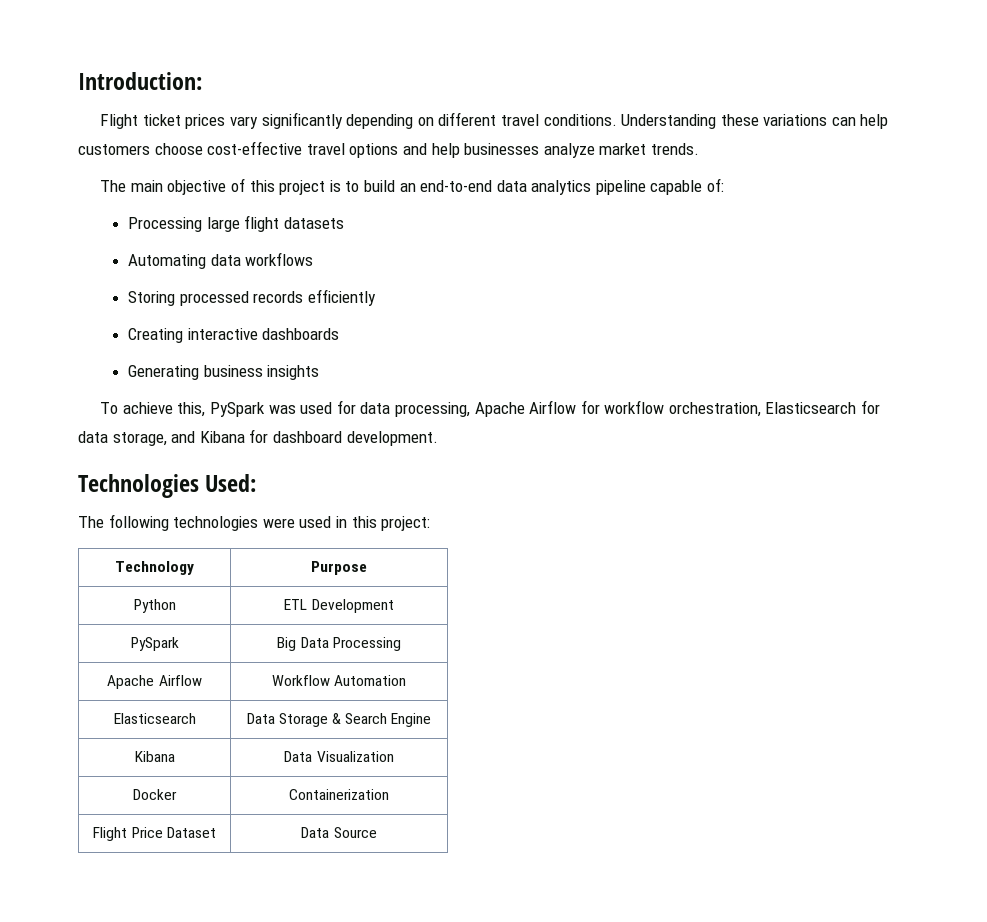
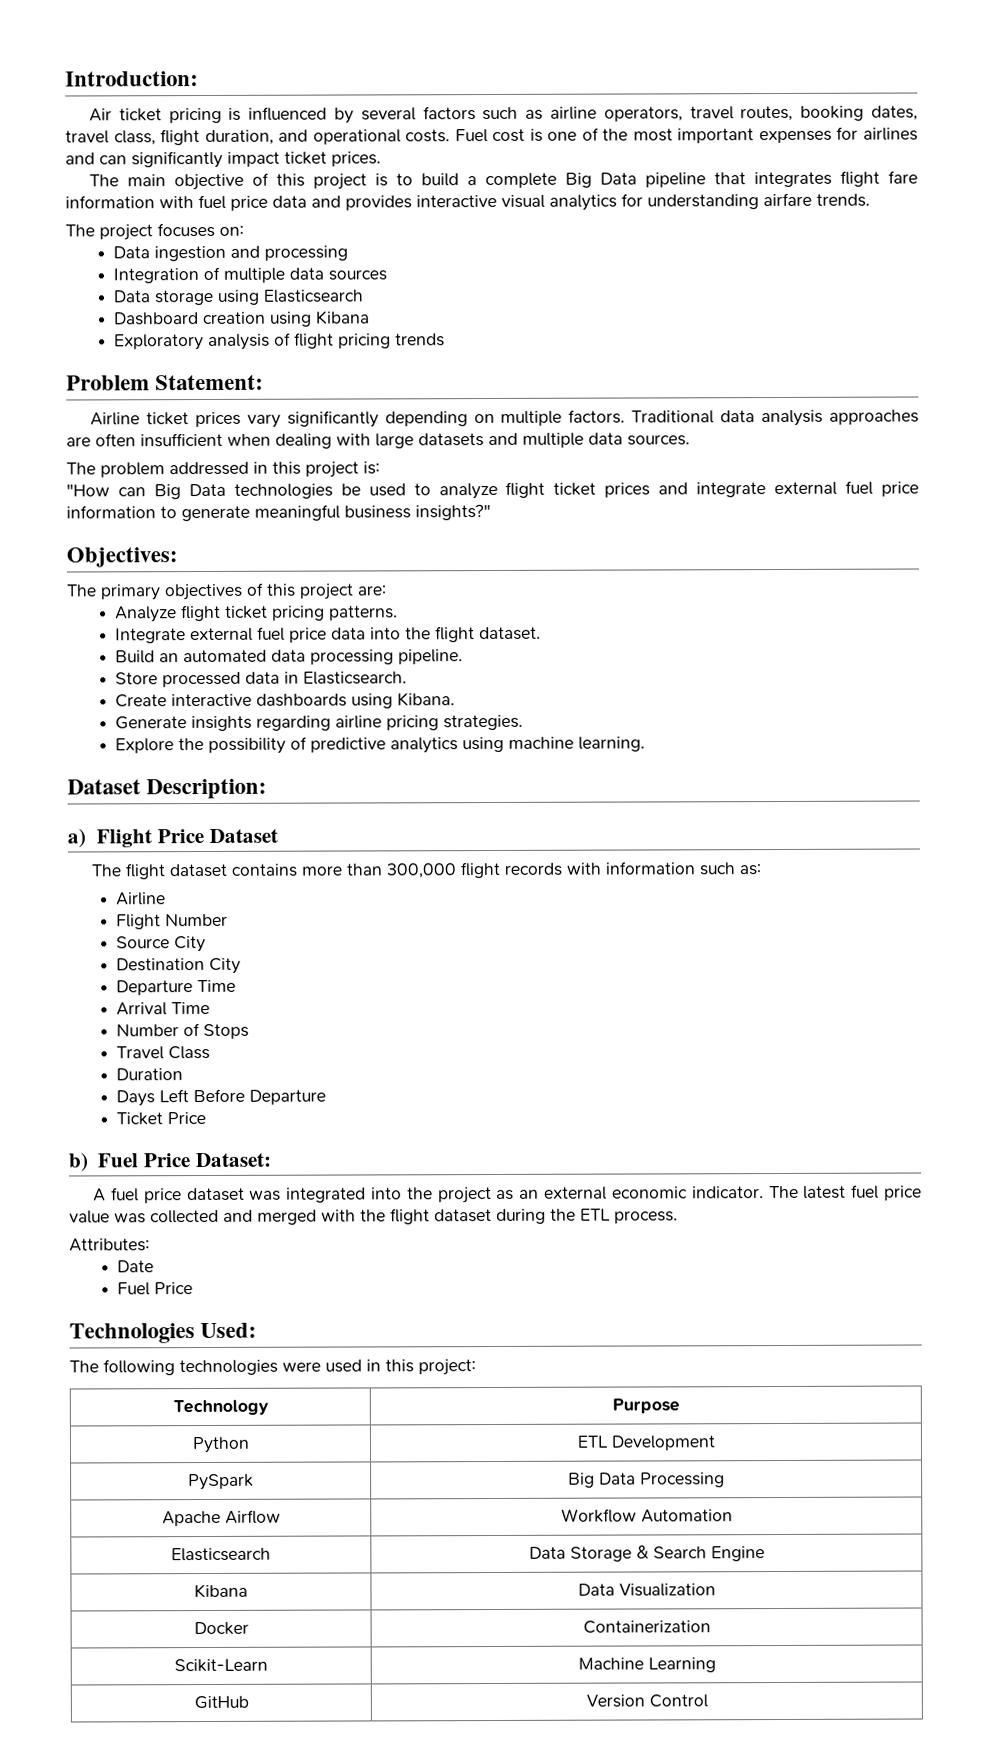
[100,112,889,129] [78,141,699,158] Flight ticket prices vary significantly depending on different travel conditions. Understanding these variations can help customers choose cost-effective travel options and help businesses analyze market trends. -> [89,105,918,124] [65,126,918,146] [65,150,381,169] Air ticket pricing is influenced by several factors such as airline operators, travel routes, booking dates, travel class, flight duration, and operational costs. Fuel cost is one of the most important expenses for airlines and can significantly impact ticket prices.
[399,178,725,195] [127,215,344,232] [127,252,314,269] [127,289,376,306] [127,328,340,343] [127,365,320,380] [100,400,881,417] [78,429,438,446] an end-to-end data analytics pipeline capable of: // Processing large flight datasets // Automating data workflows // Storing processed records efficiently // Creating interactive dashboards // Generating business insights // To achieve this, PySpark was used for data processing, Apache Airflow for workflow orchestration, Elasticsearch for data storage, and Kibana for dashboard development. -> [467,170,919,189] [65,192,870,211] [65,222,244,241] [113,245,349,262] [113,266,388,284] [113,289,364,306] [114,310,371,327] [114,332,446,351] [66,374,265,391] [90,409,919,428] [66,432,690,449] [66,461,380,478] [66,480,919,500] [66,504,491,522] [66,547,178,568] [66,582,387,601] [115,604,399,623] [115,626,542,644] [115,649,464,665] [115,671,408,688] [115,692,456,709] [115,714,524,732] [115,736,646,754] [67,778,268,800] [67,828,278,848] [91,861,762,880] [116,892,167,906] [116,913,229,930] [116,936,207,953] [116,957,242,974] [116,979,237,996] [116,1001,211,1016] [116,1023,250,1040] [116,1045,211,1060] [116,1068,184,1081] [116,1088,327,1107] [116,1112,207,1126] [68,1152,272,1172] [93,1184,922,1204] [69,1208,678,1225] [69,1238,150,1252] [117,1260,155,1273] [117,1282,194,1296] a complete Big Data pipeline that integrates flight fare information with fuel price data and provides interactive visual analytics for understanding airfare trends. // The project focuses on: // Data ingestion and processing // Integration of multiple data sources // Data storage using Elasticsearch // Dashboard creation using Kibana // Exploratory analysis of flight pricing trends // Problem Statement: // Airline ticket prices vary significantly depending on multiple factors. Traditional data analysis approaches are often insufficient when dealing with large datasets and multiple data sources. // The problem addressed in this project is: // "How can Big Data technologies be used to analyze flight ticket prices and integrate external fuel price information to generate meaningful business insights?" // Objectives: // The primary objectives of this project are: // Analyze flight ticket pricing patterns. // Integrate external fuel price data into the flight dataset. // Build an automated data processing pipeline. // Store processed data in Elasticsearch. // Create interactive dashboards using Kibana. // Generate insights regarding airline pricing strategies. // Explore the possibility of predictive analytics using machine learning. // Dataset Description: // a) Flight Price Dataset // The flight dataset contains more than 300,000 flight records with information such as: // Airline // Flight Number // Source City // Destination City // Departure Time // Arrival Time // Number of Stops // Travel Class // Duration // Days Left Before Departure // Ticket Price // b) Fuel Price Dataset: // A fuel price dataset was integrated into the project as an external economic indicator. The latest fuel price value was collected and merged with the flight dataset during the ETL process. // Attributes: // Date // Fuel Price
[93,827,216,841] [301,827,377,838] Flight Price Dataset | Data Source -> [174,1658,268,1673] [577,1657,716,1673] [193,1695,249,1710] [585,1694,708,1708] Scikit-Learn | Machine Learning // GitHub | Version Control

